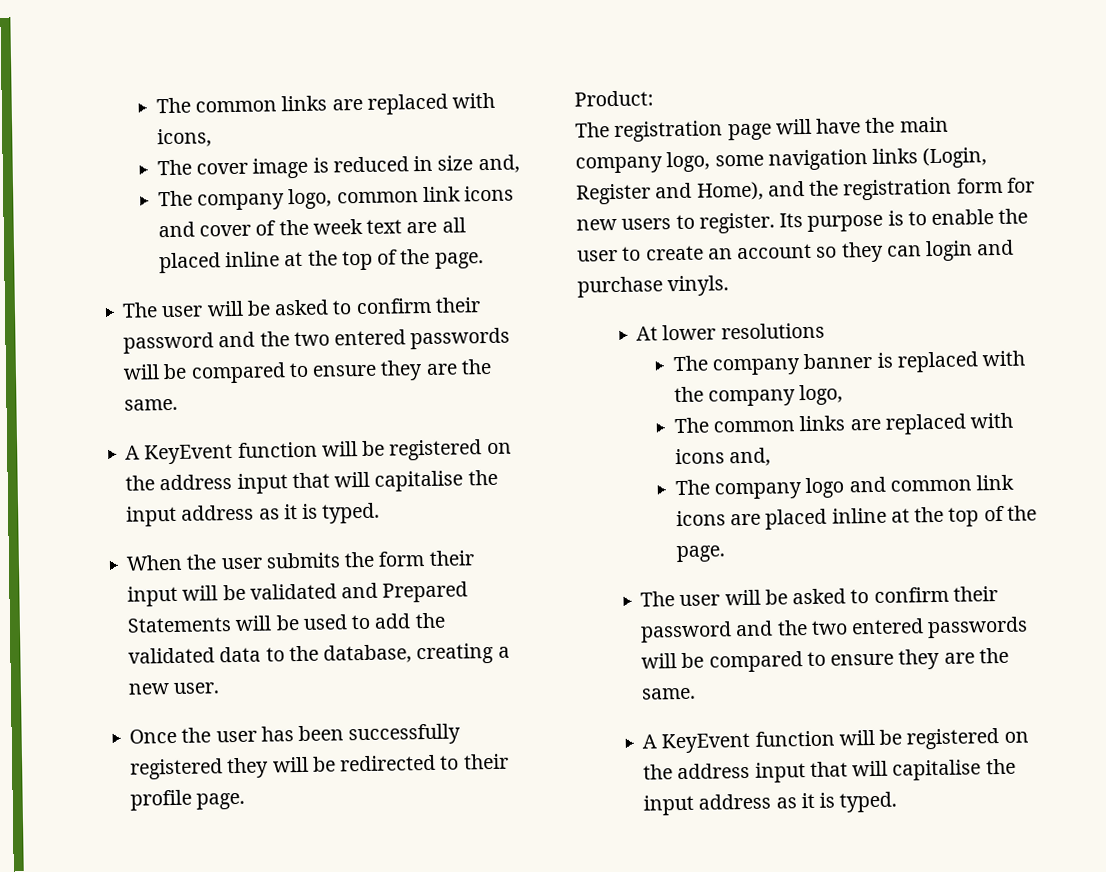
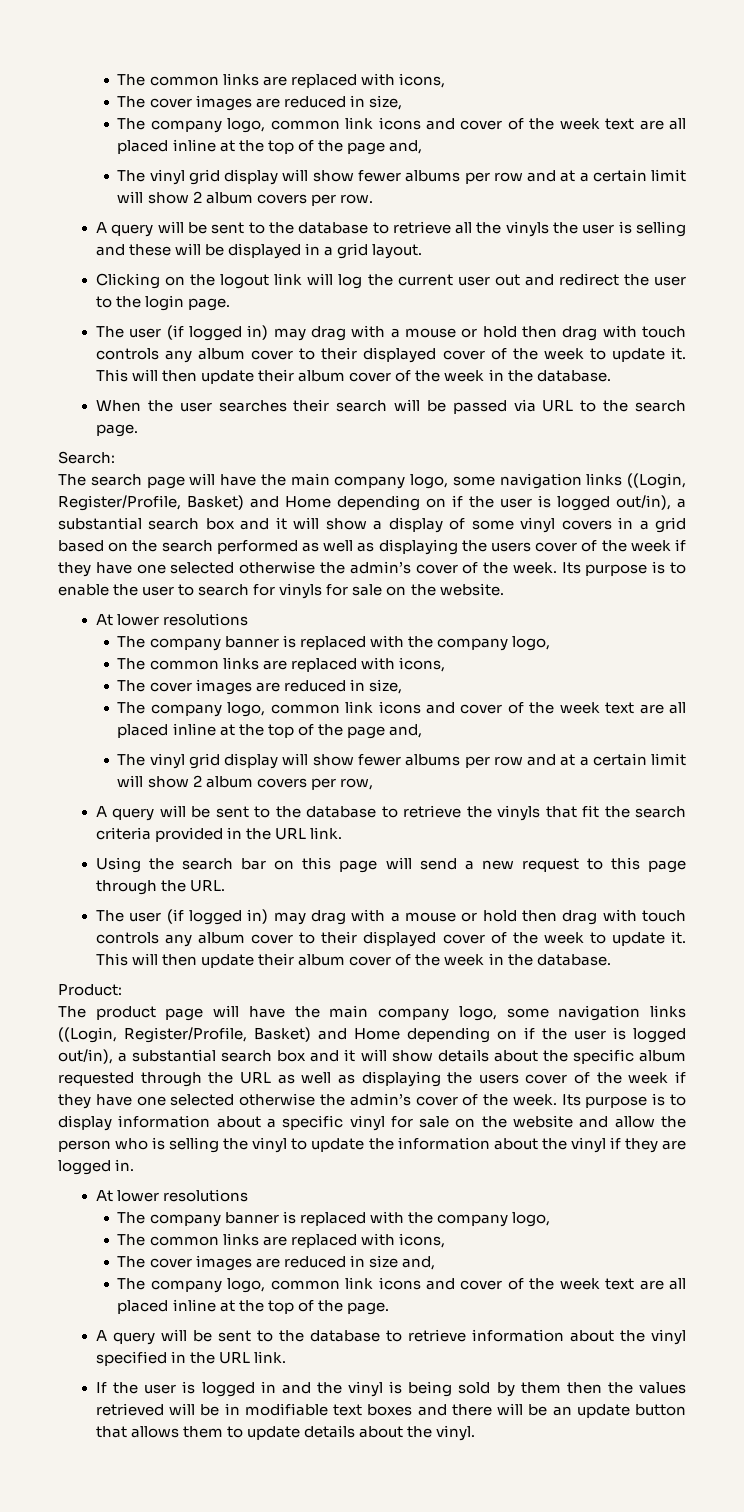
[155,92,496,115] [156,128,212,148] [156,157,329,179] The common links are replaced with icons, // The cover image is -> [117,73,445,88] [117,95,402,111] [117,117,686,133] [117,139,422,155] [117,169,687,185] [117,191,373,206] [95,221,686,237] [95,243,423,259] [95,273,686,289] [95,295,231,311] [95,325,686,341] [95,347,687,363] [95,369,611,384] [95,399,686,414] [95,424,138,437] [58,451,115,464] [58,473,686,489] [58,495,686,511] [58,517,686,533] [58,539,687,555] [58,561,687,577] [58,583,504,599] [95,613,249,626] [117,635,550,651] [117,657,445,672] [117,679,402,695] [117,701,686,717] [117,723,422,739] [117,753,687,769] [117,775,373,790] [95,805,687,821] [95,827,343,842] [95,857,686,873] [95,880,226,895] [95,909,686,925] [95,931,687,947] [95,953,611,968] [58,984,122,996] [58,1005,687,1021] [58,1027,686,1043] [58,1049,687,1064] [58,1071,686,1087] [58,1093,687,1109] [58,1115,686,1131] [58,1137,687,1153] [58,1159,135,1175] [95,1189,249,1202] [117,1211,550,1227] [117,1233,445,1248] [117,1255,280,1271] The common links are replaced with icons, // The cover images are reduced in size, // The company logo, common link icons and cover of the week text are all placed inline at the top of the page and, // The vinyl grid display will show fewer albums per row and at a certain limit will show 2 album covers per row. // A query will be sent to the database to retrieve all the vinyls the user is selling and these will be displayed in a grid layout. // Clicking on the logout link will log the current user out and redirect the user to the login page. // The user (if logged in) may drag with a mouse or hold then drag with touch controls any album cover to their displayed cover of the week to update it. This will then update their album cover of the week in the database. // When the user searches their search will be passed via URL to the search page. // Search: // The search page will have the main company logo, some navigation links ((Login, Register/Profile, Basket) and Home depending on if the user is logged out/in), a substantial search box and it will show a display of some vinyl covers in a grid based on the search performed as well as displaying the users cover of the week if they have one selected otherwise the admin’s cover of the week. Its purpose is to enable the user to search for vinyls for sale on the website. // At lower resolutions // The company banner is replaced with the company logo, // The common links are replaced with icons, // The cover images are reduced in size, // The company logo, common link icons and cover of the week text are all placed inline at the top of the page and, // The vinyl grid display will show fewer albums per row and at a certain limit will show 2 album covers per row, // A query will be sent to the database to retrieve the vinyls that fit the search criteria provided in the URL link. // Using the search bar on this page will send a new request to this page through the URL. // The user (if logged in) may drag with a mouse or hold then drag with touch controls any album cover to their displayed cover of the week to update it. This will then update their album cover of the week in the database. // Product: // The product page will have the main company logo, some navigation links ((Login, Register/Profile, Basket) and Home depending on if the user is logged out/in), a substantial search box and it will show details about the specific album requested through the URL as well as displaying the users cover of the week if they have one selected otherwise the admin’s cover of the week. Its purpose is to display information about a specific vinyl for sale on the website and allow the person who is selling the vinyl to update the information about the vinyl if they are logged in. // At lower resolutions // The company banner is replaced with the company logo, // The common links are replaced with icons, // The cover images are
[122,297,481,318] [123,327,511,354] [123,358,492,384] [124,398,179,411] [125,439,512,465] [125,469,498,494] [126,502,381,527] [126,550,475,571] [127,581,469,607] [127,612,445,633] [128,642,510,665] [128,682,220,695] [129,723,462,746] [130,753,509,780] [130,789,246,811] [574,90,654,107] [575,116,949,142] [575,147,988,174] [576,177,1035,205] [576,208,1029,234] [577,239,1015,263] [577,275,730,298] [636,322,825,341] [672,350,1026,376] [673,384,844,407] [673,412,1014,435] [674,447,772,467] [674,474,1015,500] [675,505,1037,530] [675,545,725,563] [640,586,998,607] [640,616,1029,643] [641,647,1009,673] [641,687,697,700] [642,728,1029,754] [643,758,1016,783] [643,791,898,816] The user will be asked to confirm their password and the two entered passwords will be compared to ensure they are the same. // A KeyEvent function will be registered on the address input that will capitalise the input address as it is typed. // When the user submits the form their input will be validated and Prepared Statements will be used to add the validated data to the database, creating a new user. // Once the user has been successfully registered they will be redirected to their profile page. // Product: // The registration page will have the main company logo, some navigation links (Login, Register and Home), and the registration form for new users to register. Its purpose is to enable the user to create an account so they can login and purchase vinyls. // At lower resolutions // The company banner is replaced with the company logo, // The common links are replaced with icons and, // The company logo and common link icons are placed inline at the top of the page. // The user will be asked to confirm their password and the two entered passwords will be compared to ensure they are the same. // A KeyEvent function will be registered on the address input that will capitalise the input address as it is typed. -> [95,1329,686,1345] [95,1351,287,1366] [95,1381,686,1397] [95,1403,686,1418] [95,1425,476,1441] A query will be sent to the database to retrieve information about the vinyl specified in the URL link. // If the user is logged in and the vinyl is being sold by them then the values retrieved will be in modifiable text boxes and there will be an update button that allows them to update details about the vinyl.

